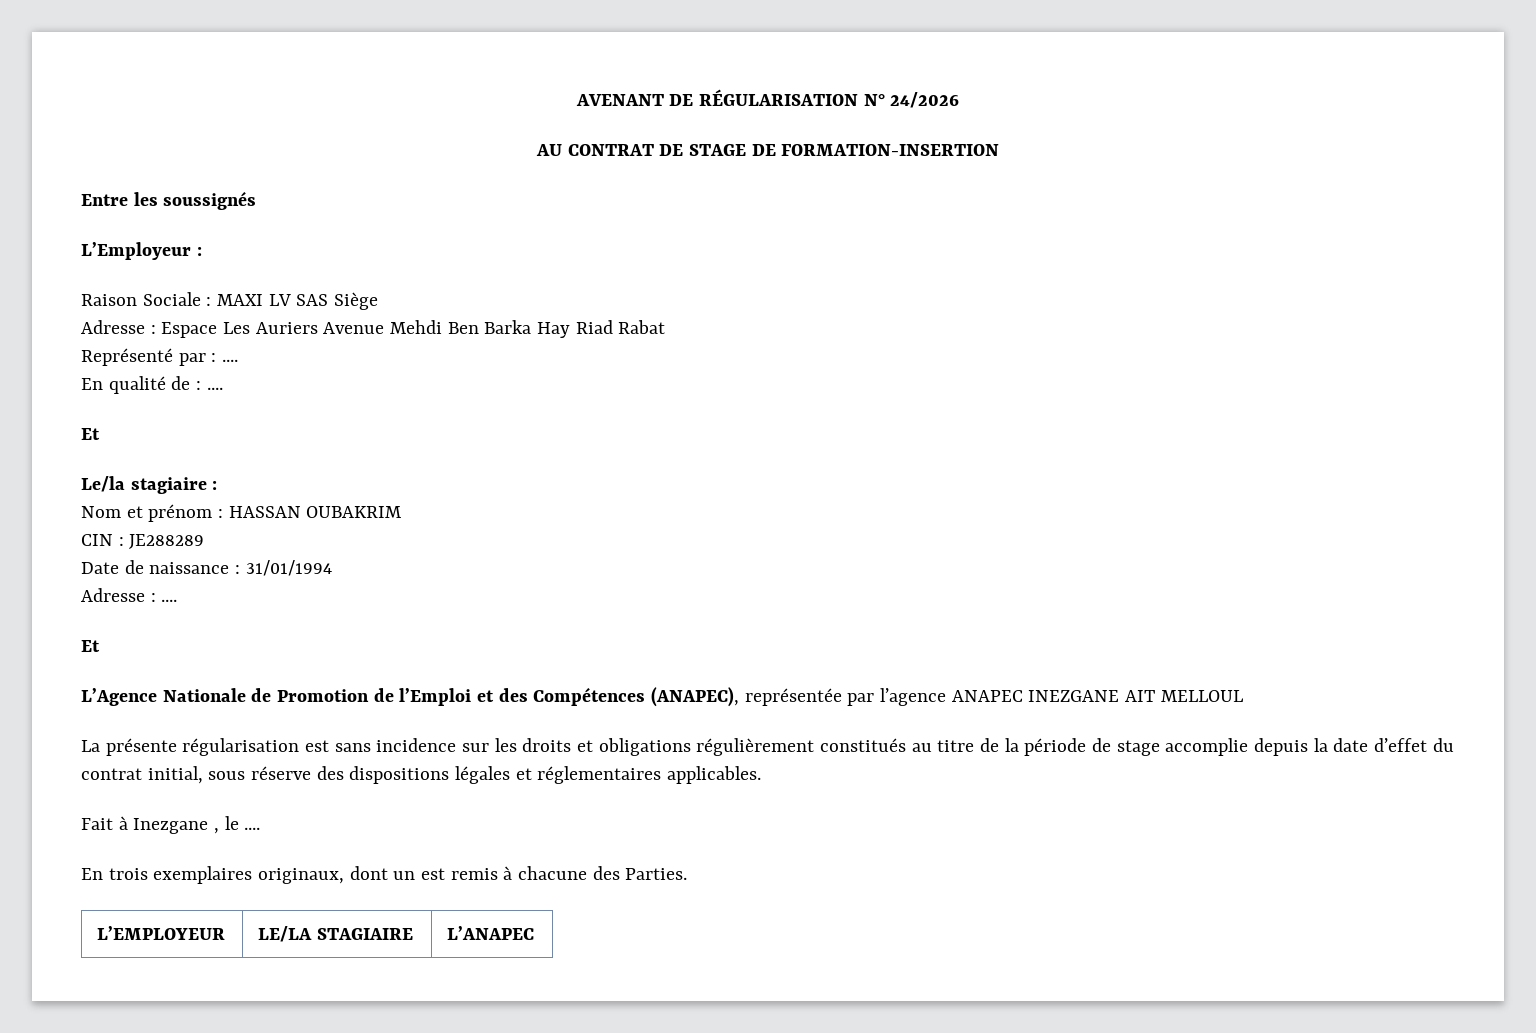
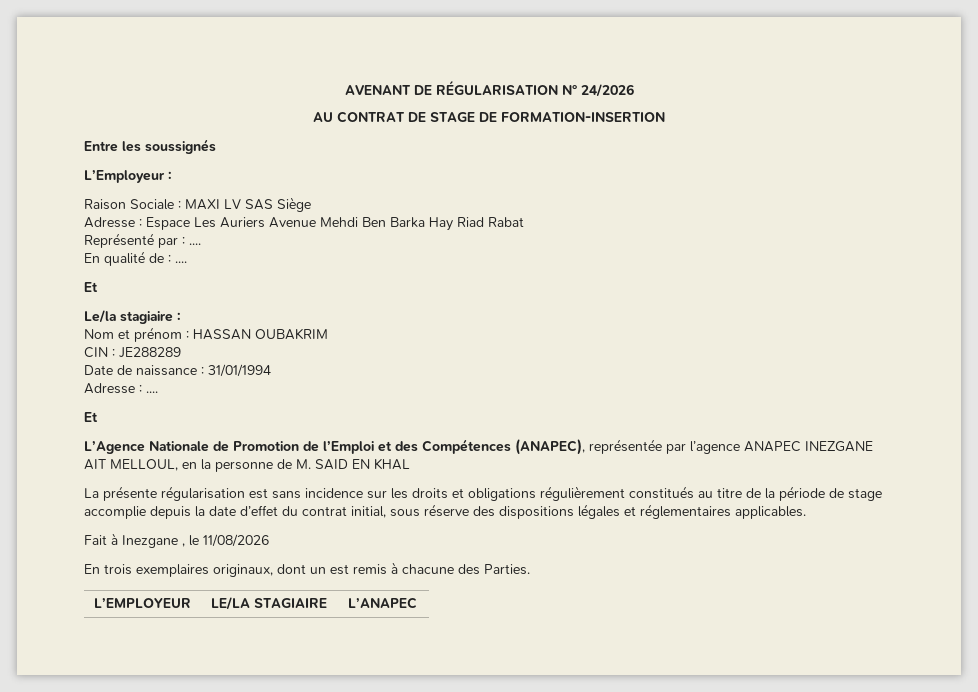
[1160,690,1243,702] MELLOUL -> [110,458,410,472] MELLOUL, en la personne de M. SAID EN KHAL
[244,827,261,830] .... -> [203,534,269,547] 11/08/2026

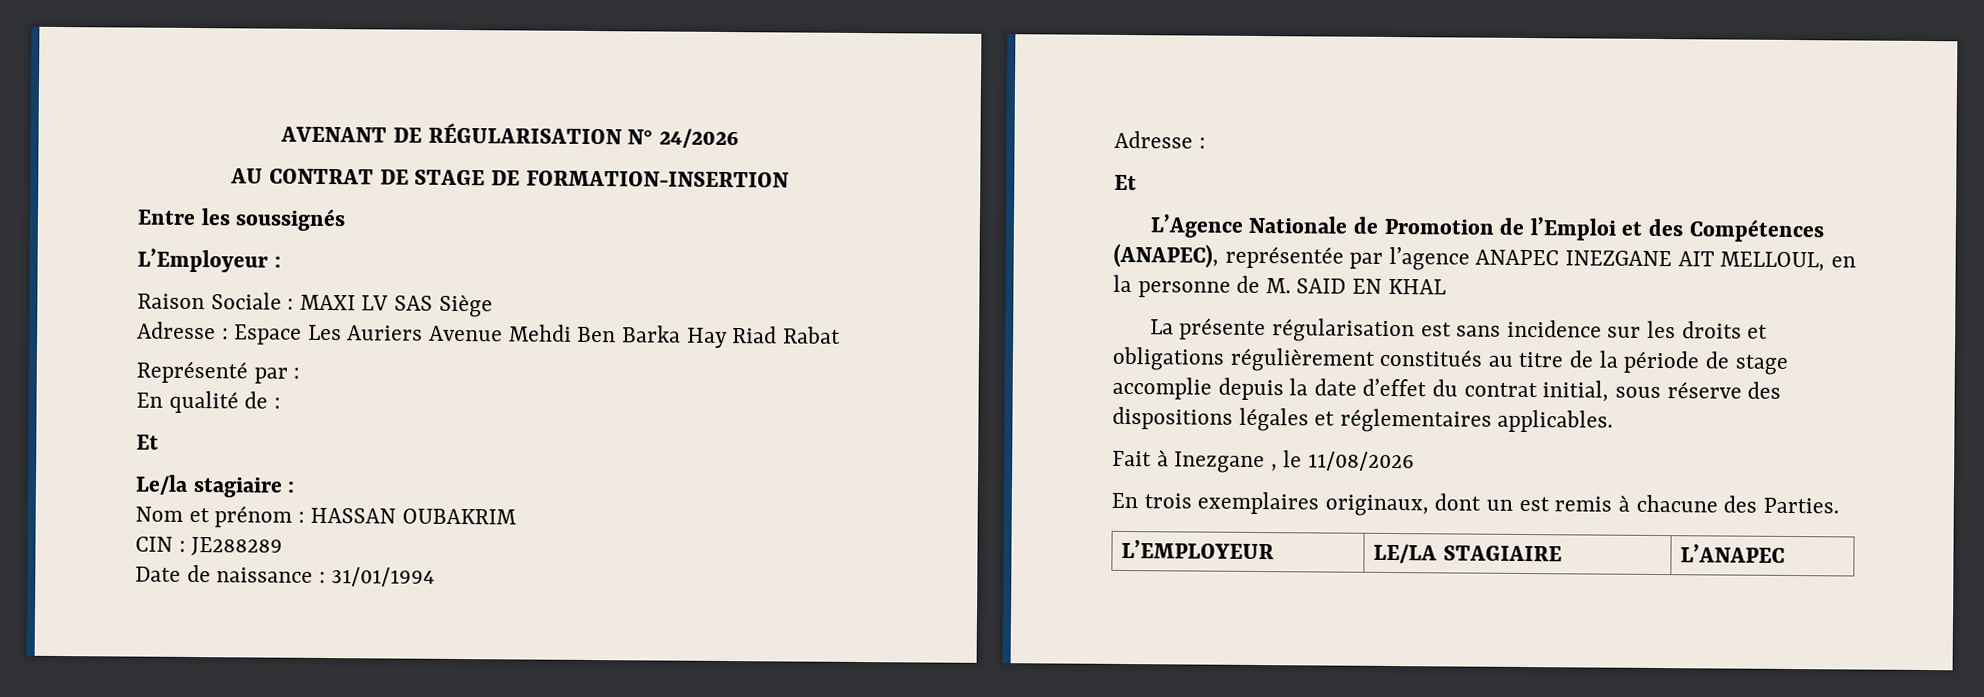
[189,243,201,245] .... -> (301, 373) none
[175,261,187,263] .... -> (281, 403) none
[146,391,158,393] .... -> (1206, 143) none

